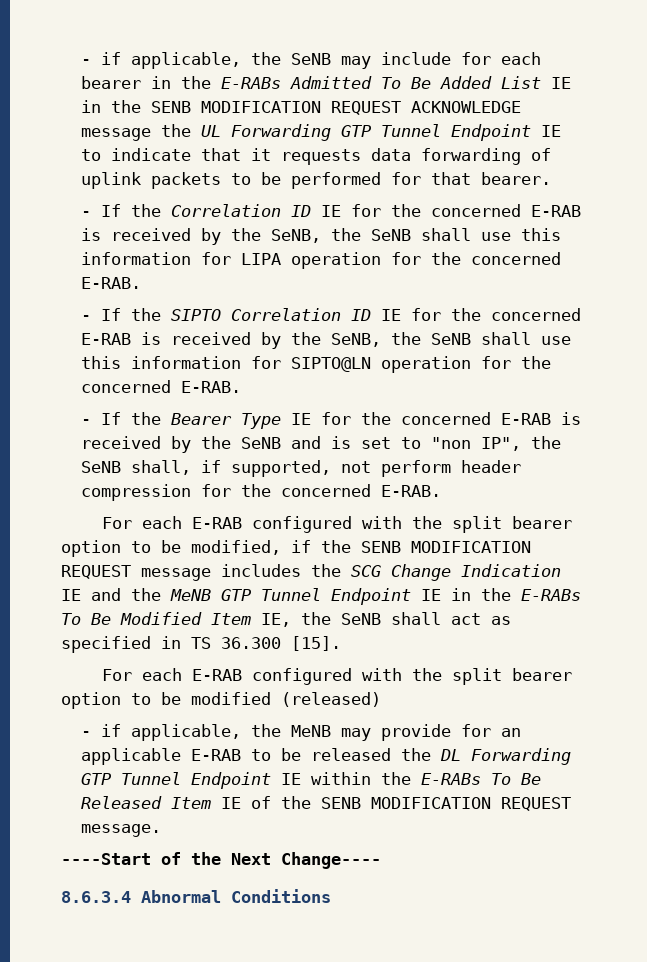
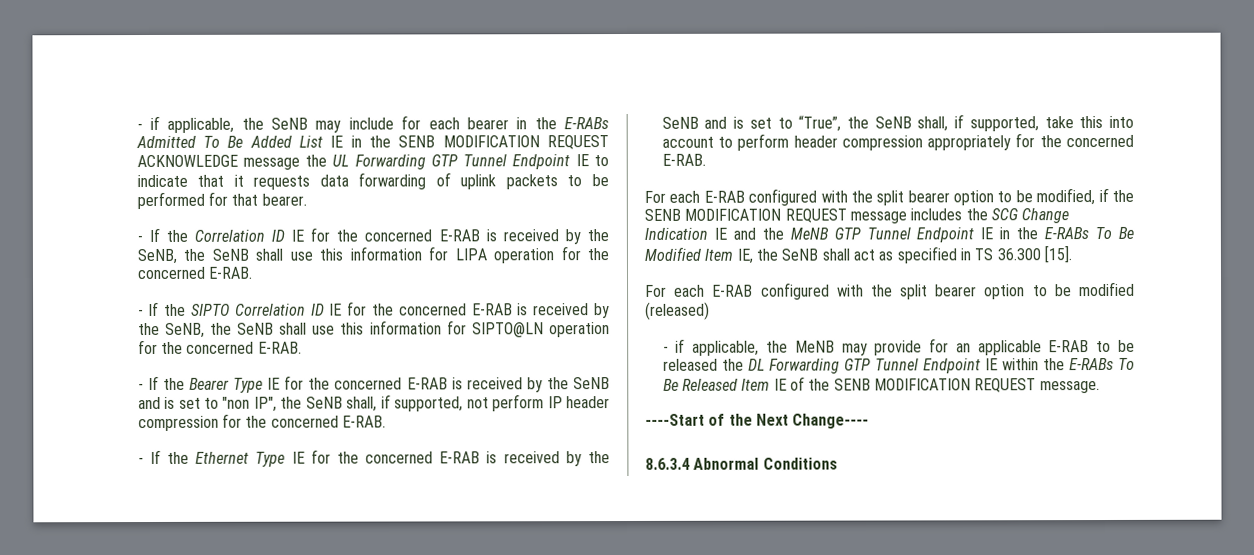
(452, 468) none -> [547,396,563,409] IP
(442, 491) none -> [137,449,611,467] [661,114,1134,132] [661,133,1134,151] [661,153,706,166] // - If the Ethernet Type IE for the concerned E-RAB is received by the SeNB and is set to “True”, the SeNB shall, if supported, take this into account to perform header compression appropriately for the concerned E-RAB.

